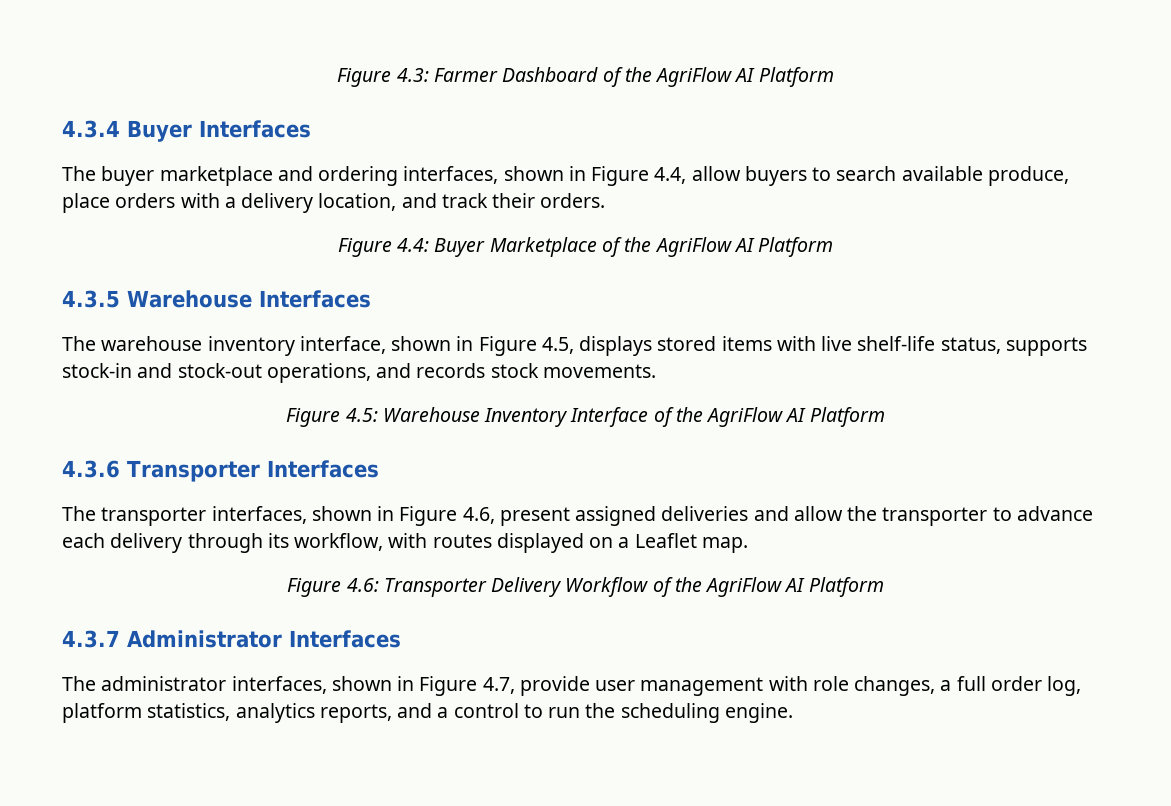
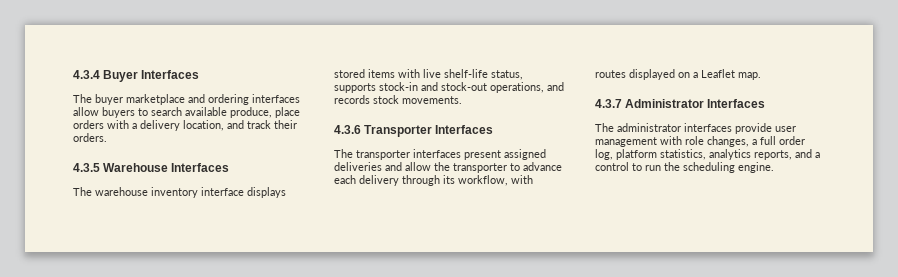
[337,67,834,87] Figure 4.3: Farmer Dashboard of the AgriFlow AI Platform // -> (73, 74) none
[403,166,687,186] interfaces, shown in Figure 4.4, -> [252,94,300,103] interfaces
[337,237,834,257] // Figure 4.4: Buyer Marketplace of the AgriFlow AI Platform -> (107, 137) none
[299,336,574,356] interface, shown in Figure 4.5, -> [201,187,244,196] interface
[286,407,885,427] // Figure 4.5: Warehouse Inventory Interface of the AgriFlow AI Platform -> (462, 100) none
[211,506,495,526] interfaces, shown in Figure 4.6, -> [413,149,461,158] interfaces
[287,577,884,597] // Figure 4.6: Transporter Delivery Workflow of the AgriFlow AI Platform -> (761, 76) none
[231,676,515,696] interfaces, shown in Figure 4.7, -> [684,123,732,132] interfaces

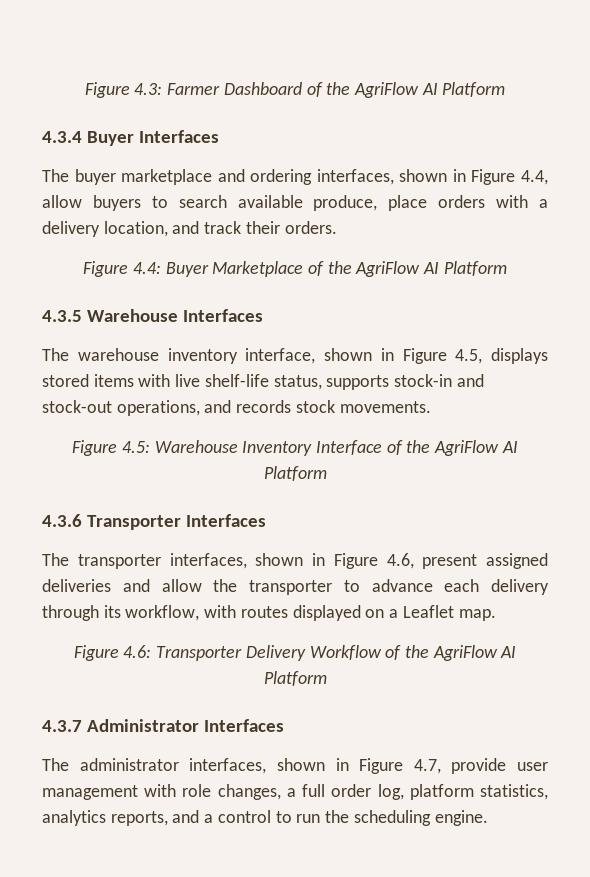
(73, 74) none -> [84,82,506,98] Figure 4.3: Farmer Dashboard of the AgriFlow AI Platform //
[252,94,300,103] interfaces -> [316,169,548,185] interfaces, shown in Figure 4.4,
(107, 137) none -> [83,261,507,277] // Figure 4.4: Buyer Marketplace of the AgriFlow AI Platform
[201,187,244,196] interface -> [245,348,483,364] interface, shown in Figure 4.5,
(462, 100) none -> [72,440,518,456] [263,466,327,481] // Figure 4.5: Warehouse Inventory Interface of the AgriFlow AI Platform
[413,149,461,158] interfaces -> [169,553,414,569] interfaces, shown in Figure 4.6,
(761, 76) none -> [73,645,517,661] [263,671,327,686] // Figure 4.6: Transporter Delivery Workflow of the AgriFlow AI Platform
[684,123,732,132] interfaces -> [189,758,441,774] interfaces, shown in Figure 4.7,

